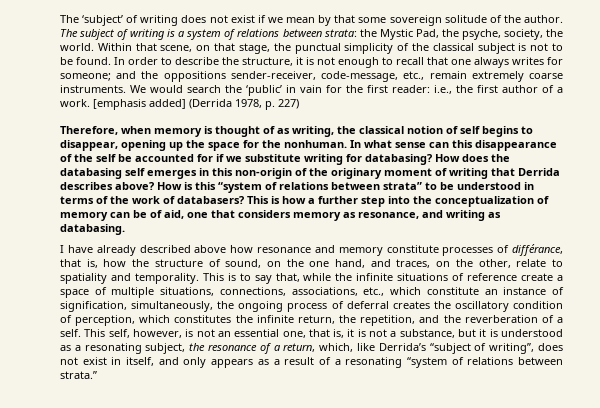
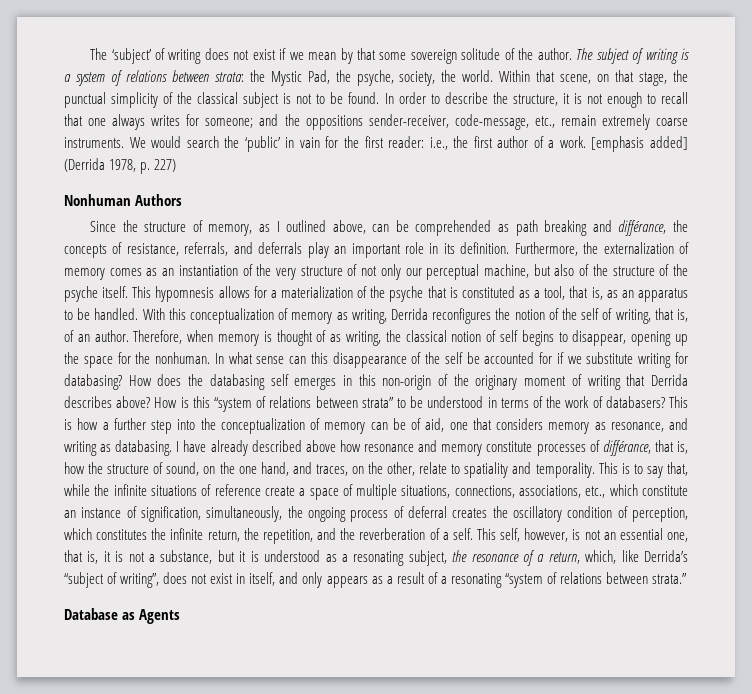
(299, 104) none -> [64,194,183,206] [90,220,689,236] [64,242,689,258] [64,264,688,280] [64,286,689,302] [64,308,689,324] [64,330,129,342] Nonhuman Authors // Since the structure of memory, as I outlined above, can be comprehended as path breaking and différance, the concepts of resistance, referrals, and deferrals play an important role in its definition. Furthermore, the externalization of memory comes as an instantiation of the very structure of not only our perceptual machine, but also of the structure of the psyche itself. This hypomnesis allows for a materialization of the psyche that is constituted as a tool, that is, as an apparatus to be handled. With this conceptualization of memory as writing, Derrida reconfigures the notion of the self of writing, that is, of an author.
(125, 229) // -> (173, 448) none
(97, 375) none -> [64,608,181,624] // Database as Agents

